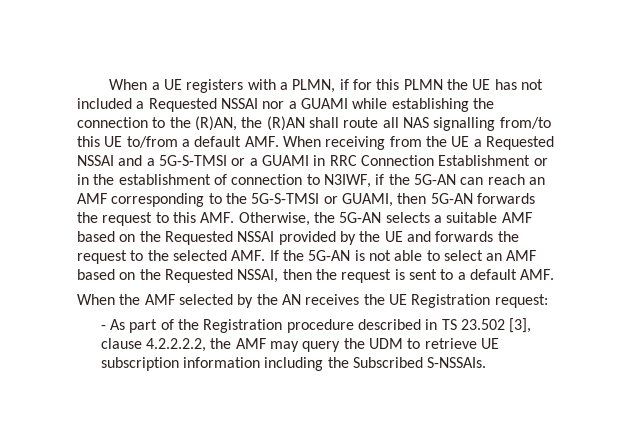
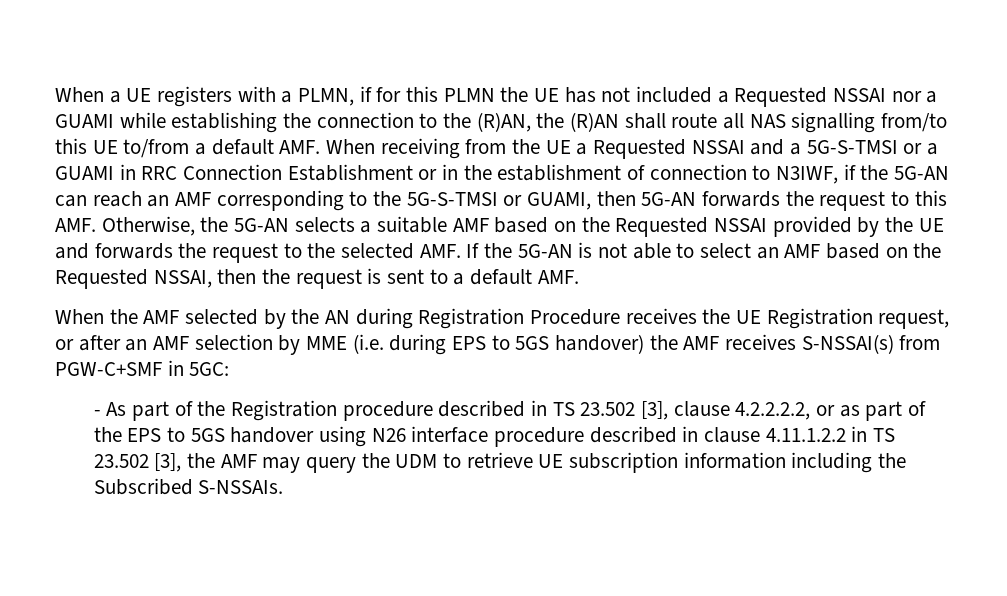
(301, 299) none -> [355,308,621,329] during Registration Procedure
[494,294,548,308] request: -> [878,309,950,329] [55,334,941,355] [55,360,230,376] request, or after an AMF selection by MME (i.e. during EPS to 5GS handover) the AMF receives S-NSSAI(s) from PGW-C+SMF in 5GC:
(207, 345) none -> [816,401,927,421] [93,426,896,447] [93,453,182,472] or as part of the EPS to 5GS handover using N26 interface procedure described in clause 4.11.1.2.2 in TS 23.502 [3],

